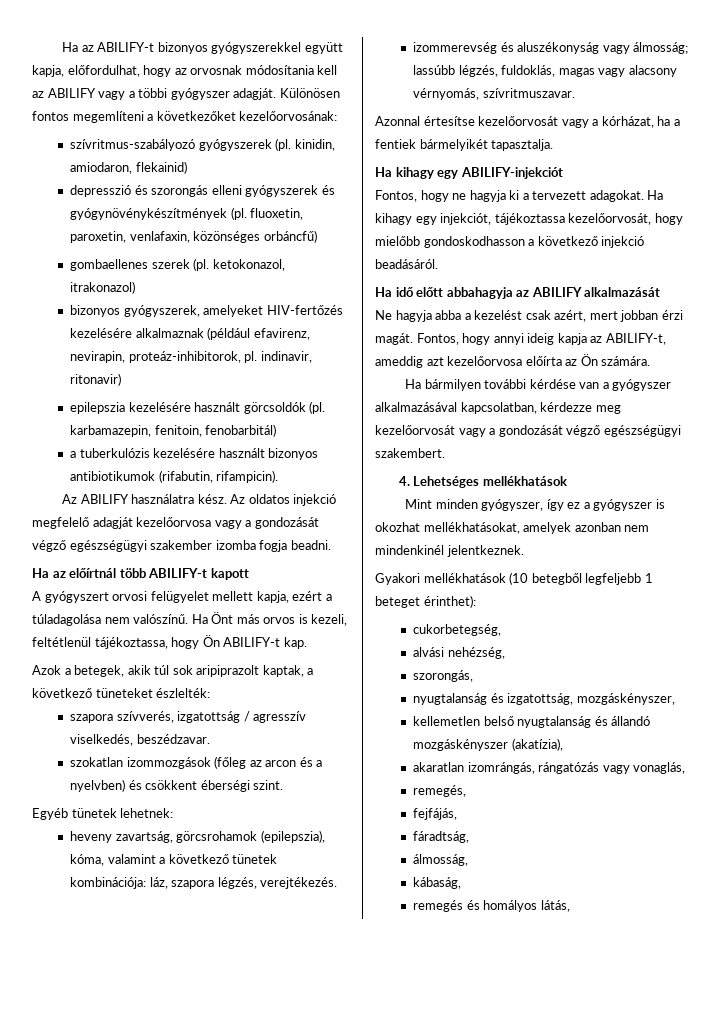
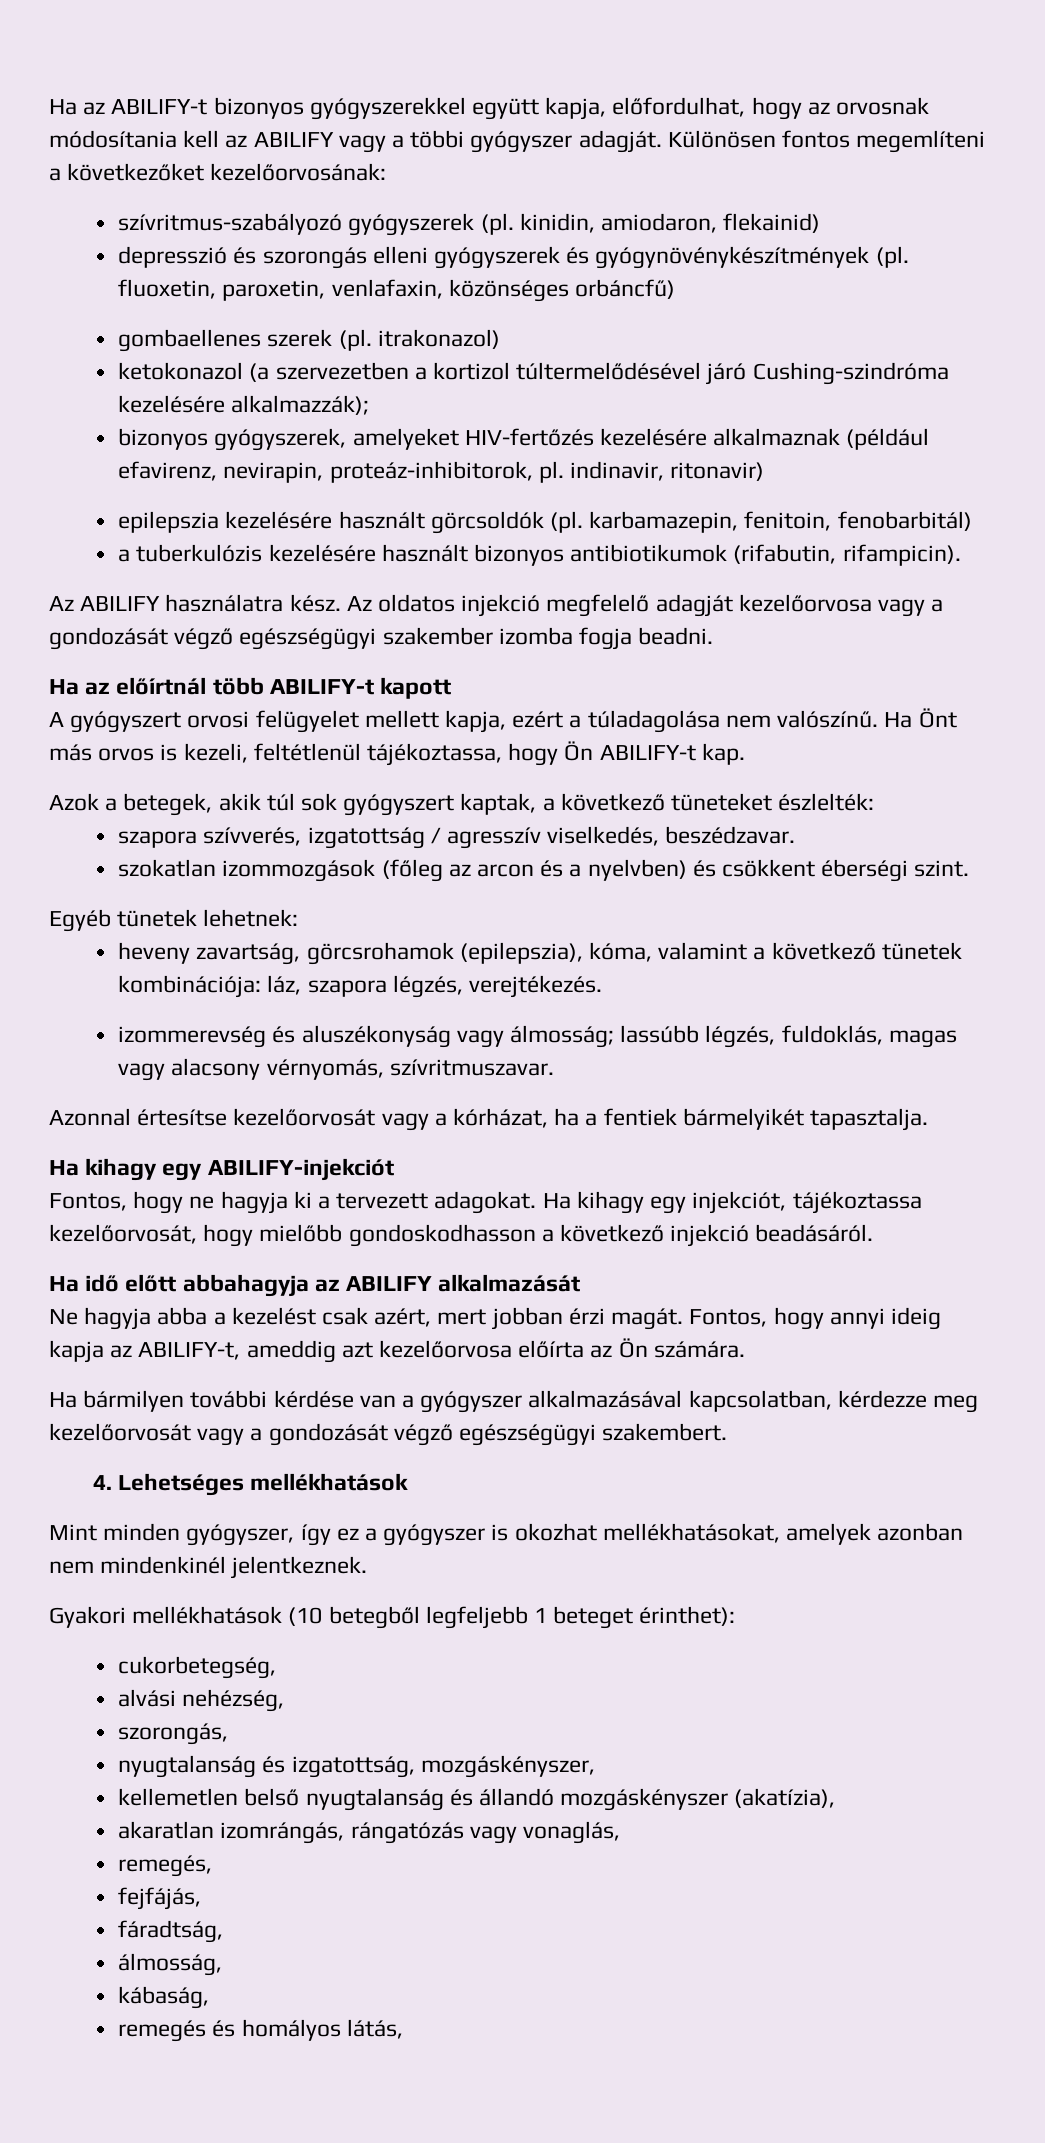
[212,259,285,271] ketokonazol, -> (372, 340) none
(136, 287) none -> [118,362,949,385] [118,395,370,415] // ketokonazol (a szervezetben a kortizol túltermelődésével járó Cushing-szindróma kezelésére alkalmazzák);
[196,665,260,677] aripiprazolt -> [343,794,455,816] gyógyszert

